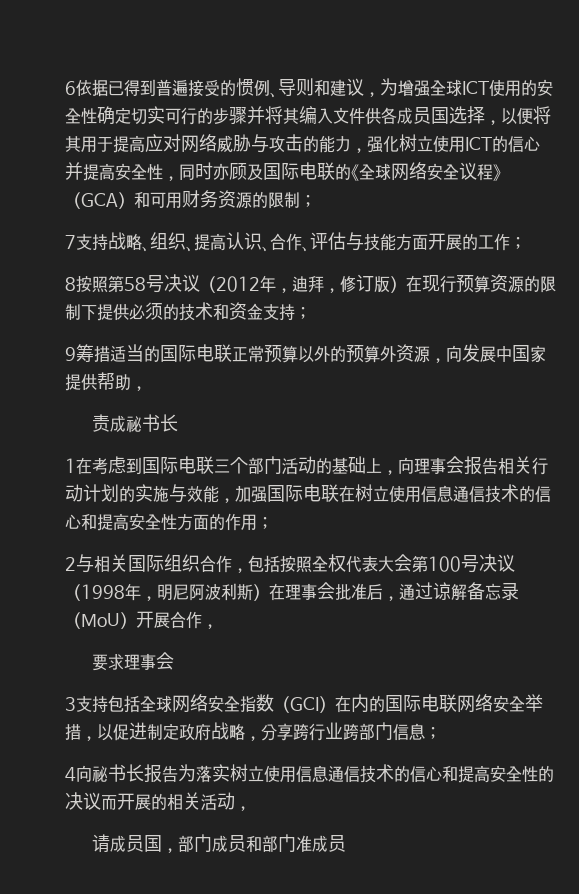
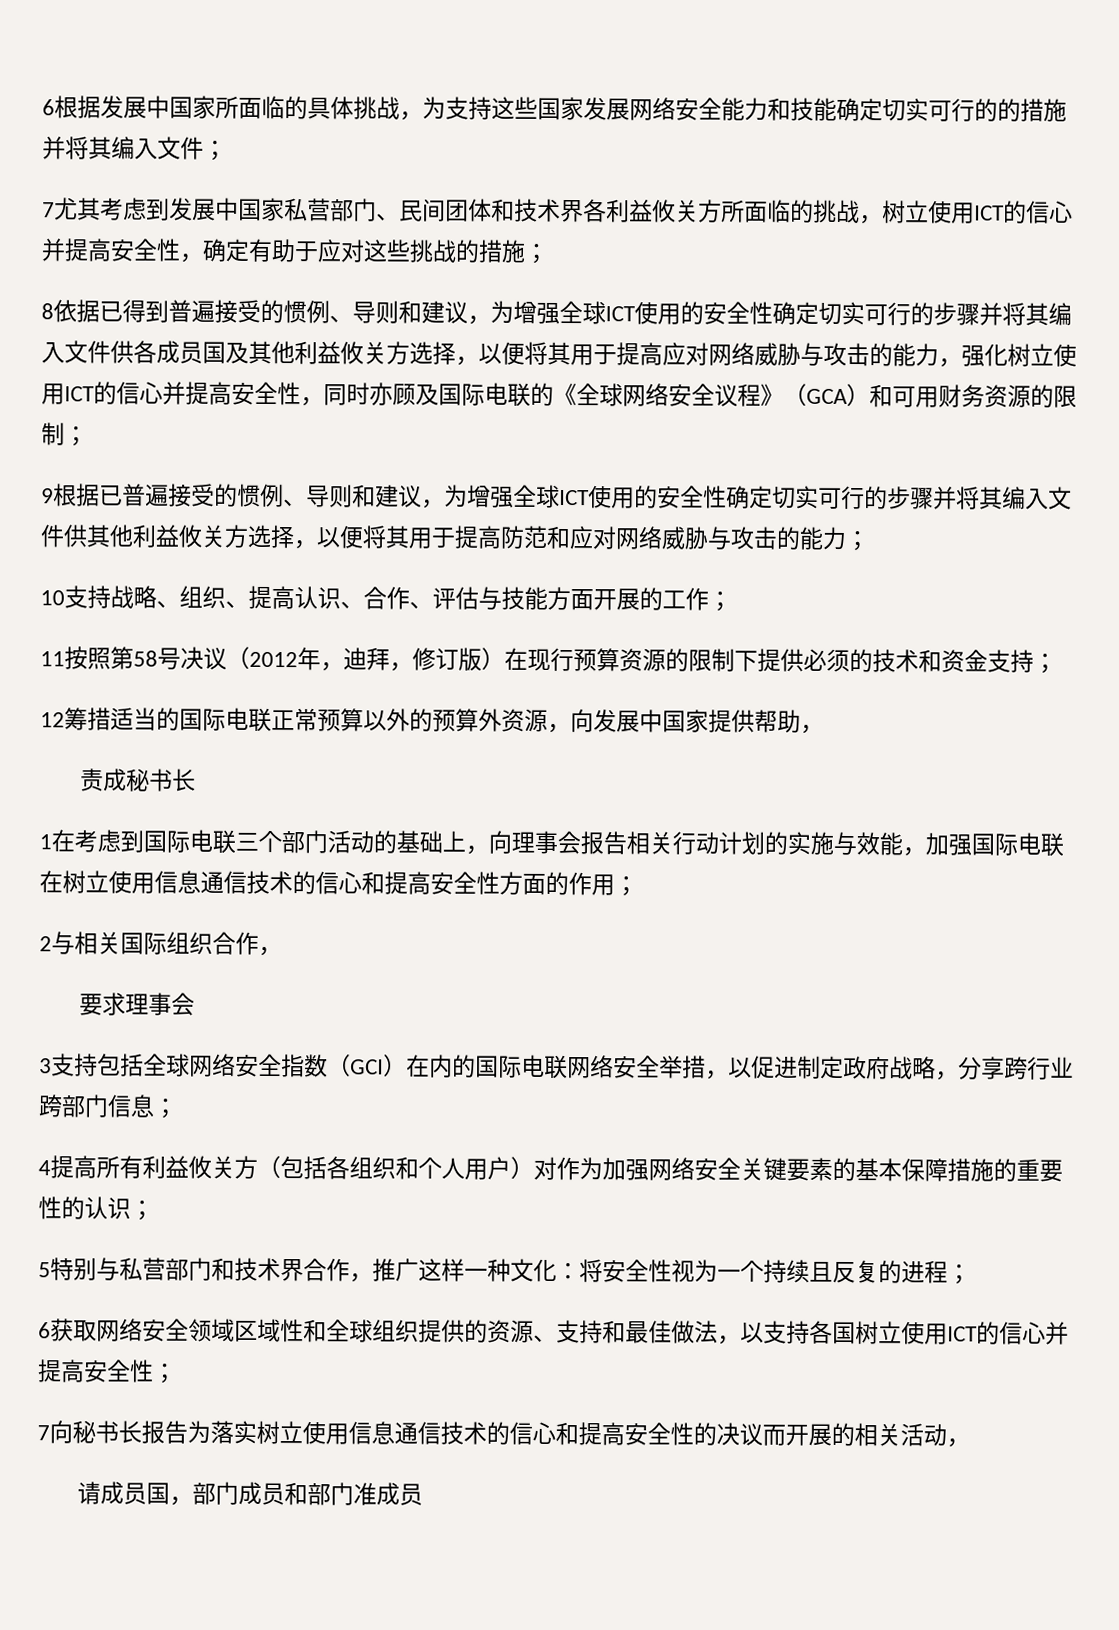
[65,81,76,95] 6 -> [42,95,1067,122] [42,136,227,161] [42,197,1073,225] [41,238,548,264] [41,303,54,320] 6根据发展中国家所面临的具体挑战，为支持这些国家发展网络安全能力和技能确定切实可行的的措施并将其编入文件； // 7尤其考虑到发展中国家私营部门、民间团体和技术界各利益攸关方所面临的挑战，树立使用ICT的信心并提高安全性，确定有助于应对这些挑战的措施； // 8
(449, 115) none -> [225,340,410,365] 及其他利益攸关方
[65,235,76,249] 7 -> [41,483,1072,510] [40,524,869,552] [40,590,65,606] 9根据已普遍接受的惯例、导则和建议，为增强全球ICT使用的安全性确定切实可行的步骤并将其编入文件供其他利益攸关方选择，以便将其用于提高防范和应对网络威胁与攻击的能力； // 10
[65,277,76,291] 8 -> [40,651,65,667] 11
[65,347,76,361] 9 -> [40,712,65,728] 12
[248,554,515,573] [65,582,519,601] [65,611,218,629] 包括按照全权代表大会第100号决议（1998年，明尼阿波利斯）在理事会批准后，通过谅解备忘录（MoU）开展合作， -> (282, 951) none
(76, 774) none -> [50,1155,1063,1182] [38,1196,154,1221] [38,1257,971,1285] [38,1318,1069,1345] [38,1359,177,1384] [37,1425,50,1441] 提高所有利益攸关方（包括各组织和个人用户）对作为加强网络安全关键要素的基本保障措施的重要性的认识； // 5特别与私营部门和技术界合作，推广这样一种文化：将安全性视为一个持续且反复的进程； // 6获取网络安全领域区域性和全球组织提供的资源、支持和最佳做法，以支持各国树立使用ICT的信心并提高安全性； // 7

